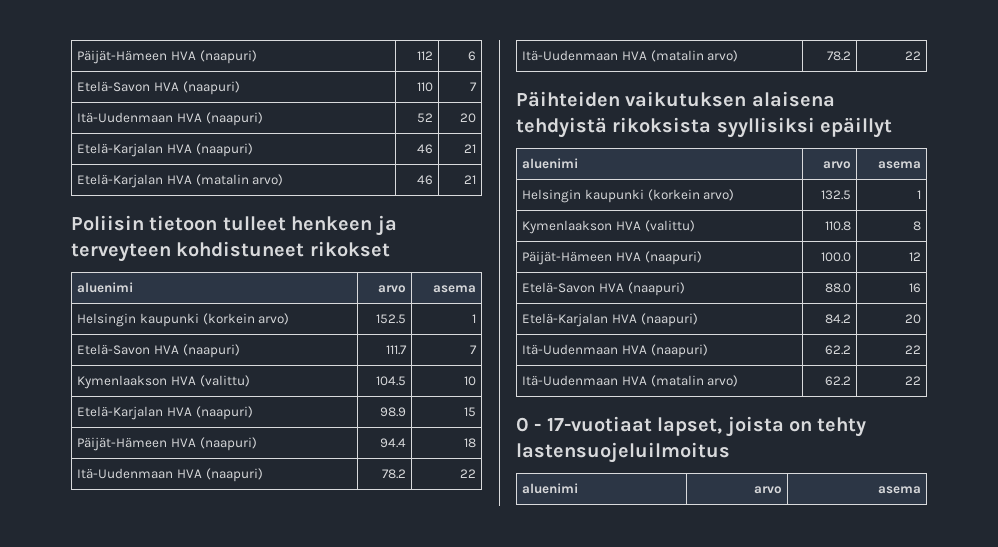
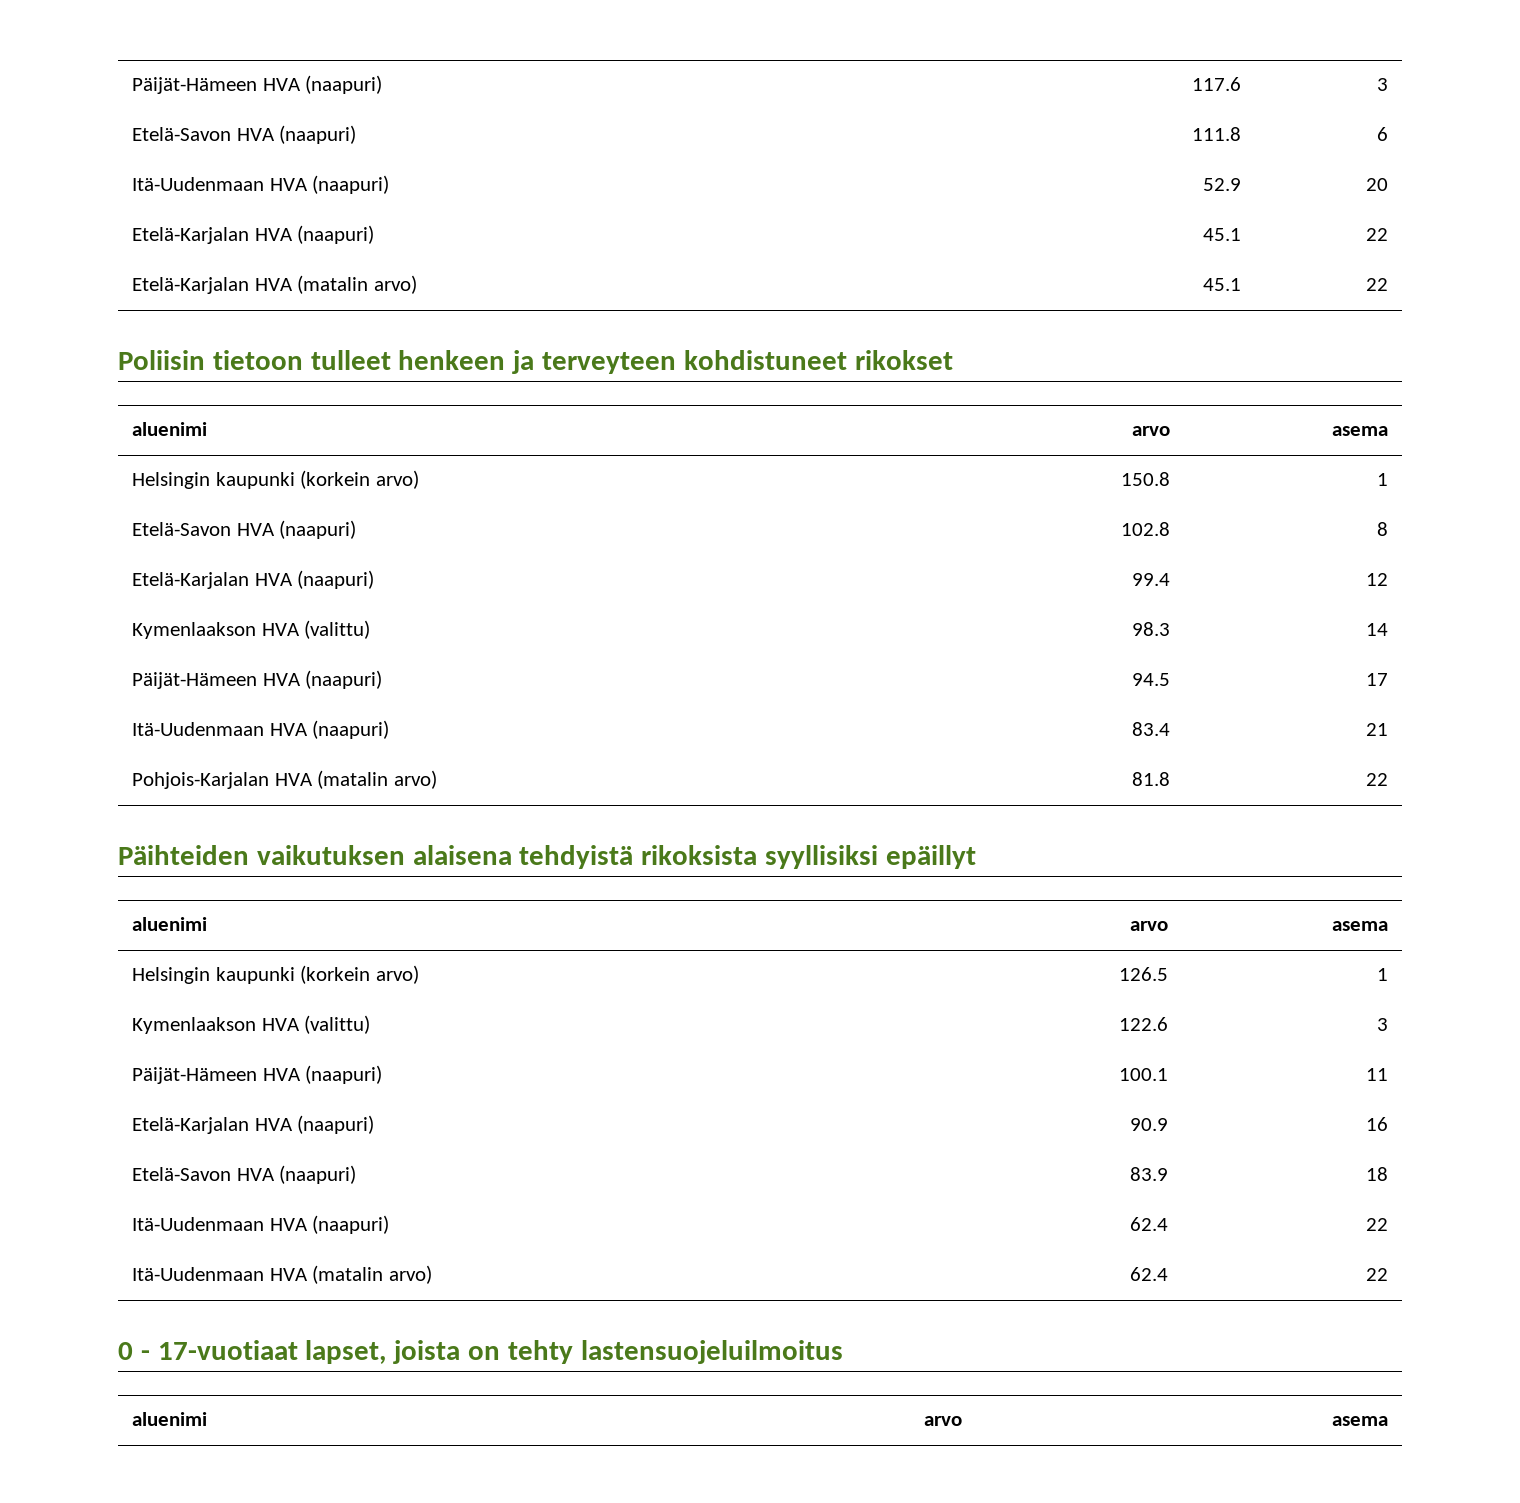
[77,50,257,64] [416,51,433,60] [467,51,476,61] [77,81,240,95] [416,82,433,92] [469,82,477,91] [77,112,263,126] [416,113,433,123] Päijät-Hämeen HVA (naapuri) | 112 | 6 // Etelä-Savon HVA (naapuri) | 110 | 7 // Itä-Uudenmaan HVA (naapuri) | 52 -> [132,75,383,94] [1191,77,1241,91] [1376,78,1388,91] [132,125,357,144] [1191,127,1241,141] [1376,127,1388,141] [132,175,390,194] [1202,178,1241,191] Päijät-Hämeen HVA (naapuri) | 117.6 | 3 // Etelä-Savon HVA (naapuri) | 111.8 | 6 // Itä-Uudenmaan HVA (naapuri) | 52.9
[416,144,433,154] [463,144,476,153] 46 | 21 -> [1202,228,1241,241] [1365,228,1388,241] 45.1 | 22
[416,175,433,185] [463,175,476,184] 46 | 21 -> [1202,278,1241,291] [1365,278,1388,291] 45.1 | 22
[375,314,406,324] 152.5 -> [1120,472,1170,486] 150.8
[385,345,407,355] [469,345,477,354] [77,375,250,389] [375,376,406,386] [463,376,476,386] [77,406,253,420] [379,407,406,417] [463,407,476,417] [77,437,257,451] [379,438,406,448] [463,438,476,448] [77,468,263,482] [381,469,406,479] [459,469,476,478] [522,50,739,62] [826,51,851,61] 111.7 | 7 // Kymenlaakson HVA (valittu) | 104.5 | 10 // Etelä-Karjalan HVA (naapuri) | 98.9 | 15 // Päijät-Hämeen HVA (naapuri) | 94.4 | 18 // Itä-Uudenmaan HVA (naapuri) | 78.2 | 22 // Itä-Uudenmaan HVA (matalin arvo) | 78.2 -> [1120,522,1170,536] [1376,522,1388,536] [132,570,375,589] [1131,573,1170,586] [1365,573,1388,586] [132,620,371,639] [1131,622,1170,636] [1365,623,1388,636] [132,670,383,689] [1131,673,1170,686] [1365,673,1388,686] [132,720,390,739] [1131,722,1170,736] [1365,723,1388,736] [132,770,437,789] [1131,772,1170,786] 102.8 | 8 // Etelä-Karjalan HVA (naapuri) | 99.4 | 12 // Kymenlaakson HVA (valittu) | 98.3 | 14 // Päijät-Hämeen HVA (naapuri) | 94.5 | 17 // Itä-Uudenmaan HVA (naapuri) | 83.4 | 21 // Pohjois-Karjalan HVA (matalin arvo) | 81.8
[820,190,851,200] 132.5 -> [1118,967,1168,981] 126.5
[824,221,851,231] [912,221,921,231] [522,251,702,265] [820,252,851,262] [908,252,921,261] [522,282,685,296] [824,283,851,293] [908,283,921,293] [522,313,698,327] [824,314,851,324] [904,314,921,324] [522,344,708,358] [824,345,851,355] [904,345,921,354] [522,375,739,387] [824,376,851,386] 110.8 | 8 // Päijät-Hämeen HVA (naapuri) | 100.0 | 12 // Etelä-Savon HVA (naapuri) | 88.0 | 16 // Etelä-Karjalan HVA (naapuri) | 84.2 | 20 // Itä-Uudenmaan HVA (naapuri) | 62.2 | 22 // Itä-Uudenmaan HVA (matalin arvo) | 62.2 -> [1118,1017,1168,1031] [1376,1018,1388,1031] [132,1065,383,1084] [1118,1068,1168,1081] [1365,1068,1388,1081] [132,1115,375,1134] [1129,1118,1168,1131] [1365,1117,1388,1131] [132,1165,357,1184] [1129,1167,1168,1181] [1365,1167,1388,1181] [132,1215,390,1234] [1129,1217,1168,1231] [1365,1218,1388,1231] [132,1265,432,1284] [1129,1267,1168,1281] 122.6 | 3 // Päijät-Hämeen HVA (naapuri) | 100.1 | 11 // Etelä-Karjalan HVA (naapuri) | 90.9 | 16 // Etelä-Savon HVA (naapuri) | 83.9 | 18 // Itä-Uudenmaan HVA (naapuri) | 62.4 | 22 // Itä-Uudenmaan HVA (matalin arvo) | 62.4

